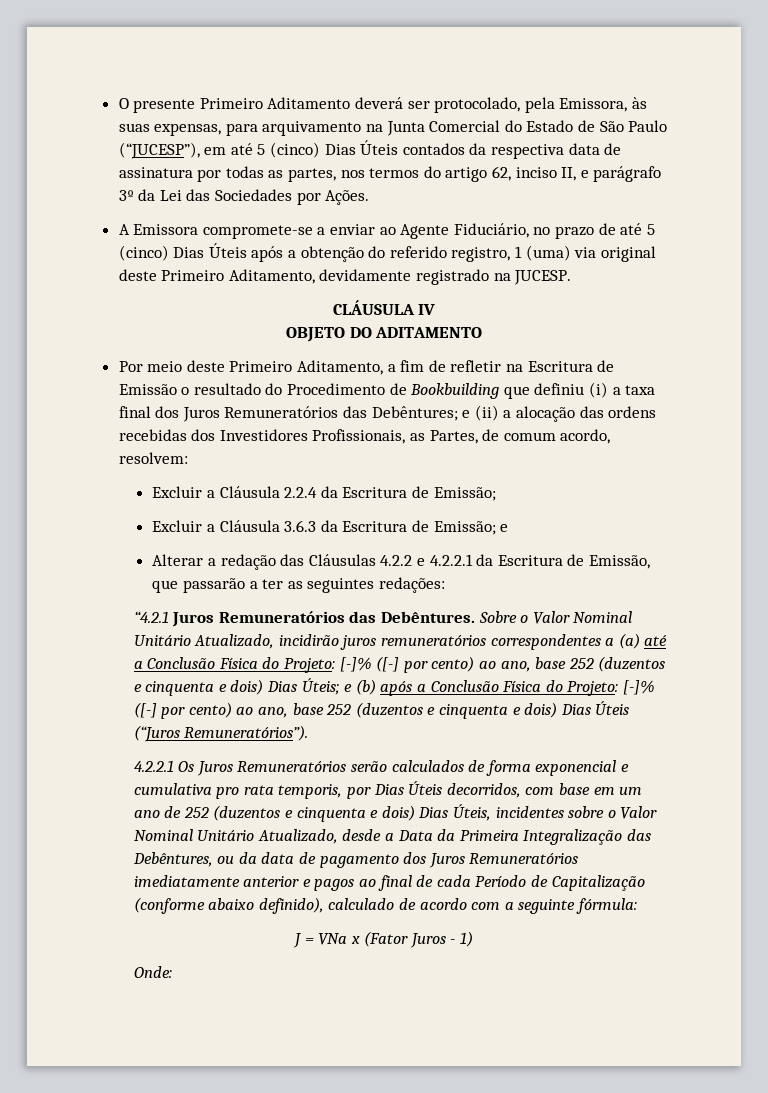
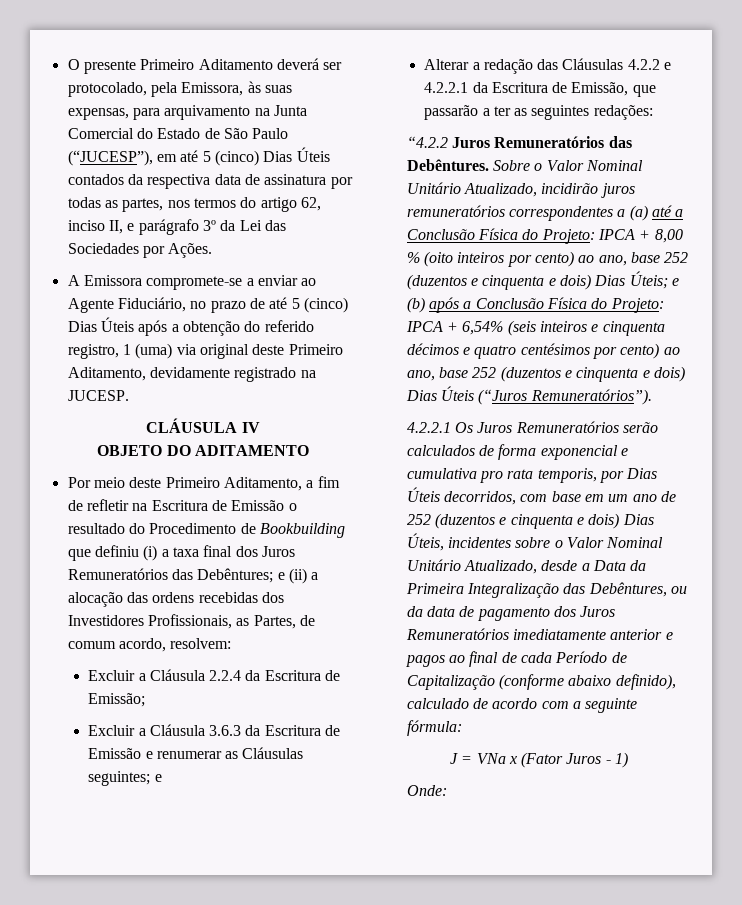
[433,521,496,535] Emissão; -> [88,747,304,759] [88,771,151,786] Emissão e renumerar as Cláusulas seguintes;
[133,611,169,623] “4.2.1 -> [406,136,448,148] “4.2.2
[339,656,400,672] [-]% ([-] -> [597,229,683,243] [406,251,505,267] IPCA + 8,00 % (oito inteiros
[622,680,655,695] [133,702,157,718] [-]% ([-] -> [405,320,665,336] [406,343,590,359] IPCA + 6,54% (seis inteiros e cinquenta décimos e quatro centésimos

